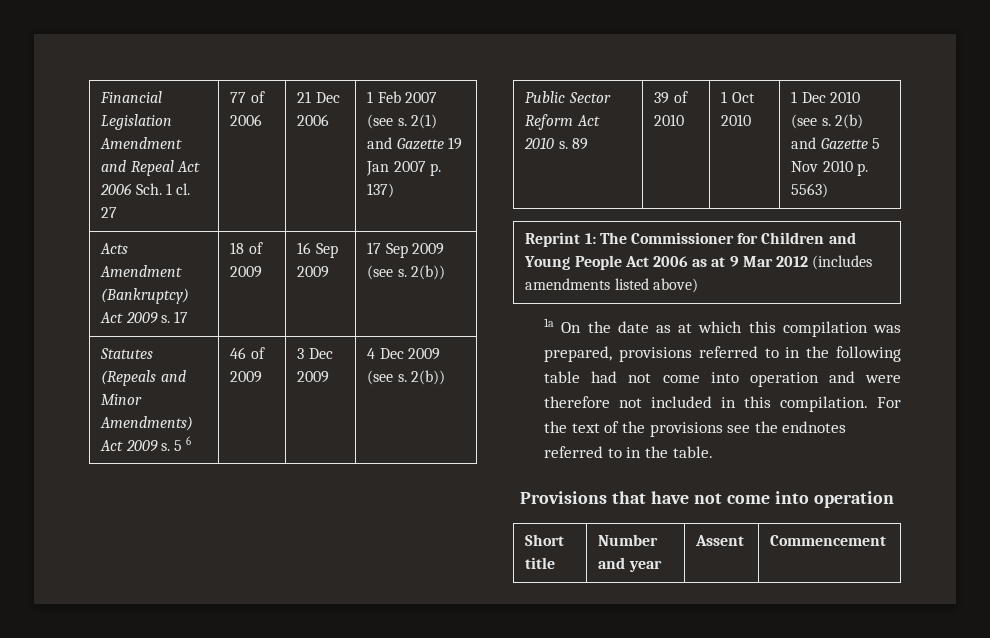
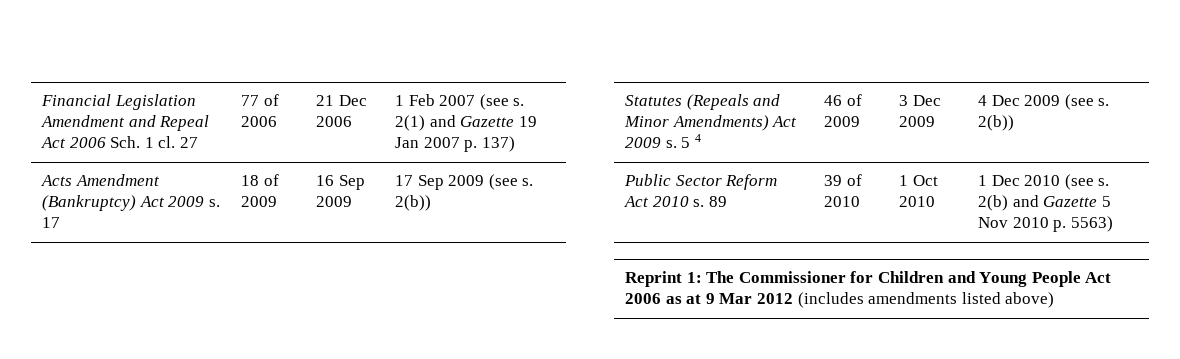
[186,436,192,445] 6 -> [694,134,701,142] 4
[544,318,901,337] [544,346,901,362] [544,371,901,387] [544,396,901,412] [544,421,847,437] [544,446,713,458] [520,491,894,508] [525,534,565,546] [525,557,556,569] [598,534,659,546] [598,557,662,572] [695,535,745,546] [770,535,887,546] // 1a On the date as at which this compilation was prepared, provisions referred to in the following table had not come into operation and were therefore not included in this compilation. For the text of the provisions see the endnotes referred to in the table. // Provisions that have not come into operation // Short title | Number and year | Assent | Commencement -> (1055, 300) none

